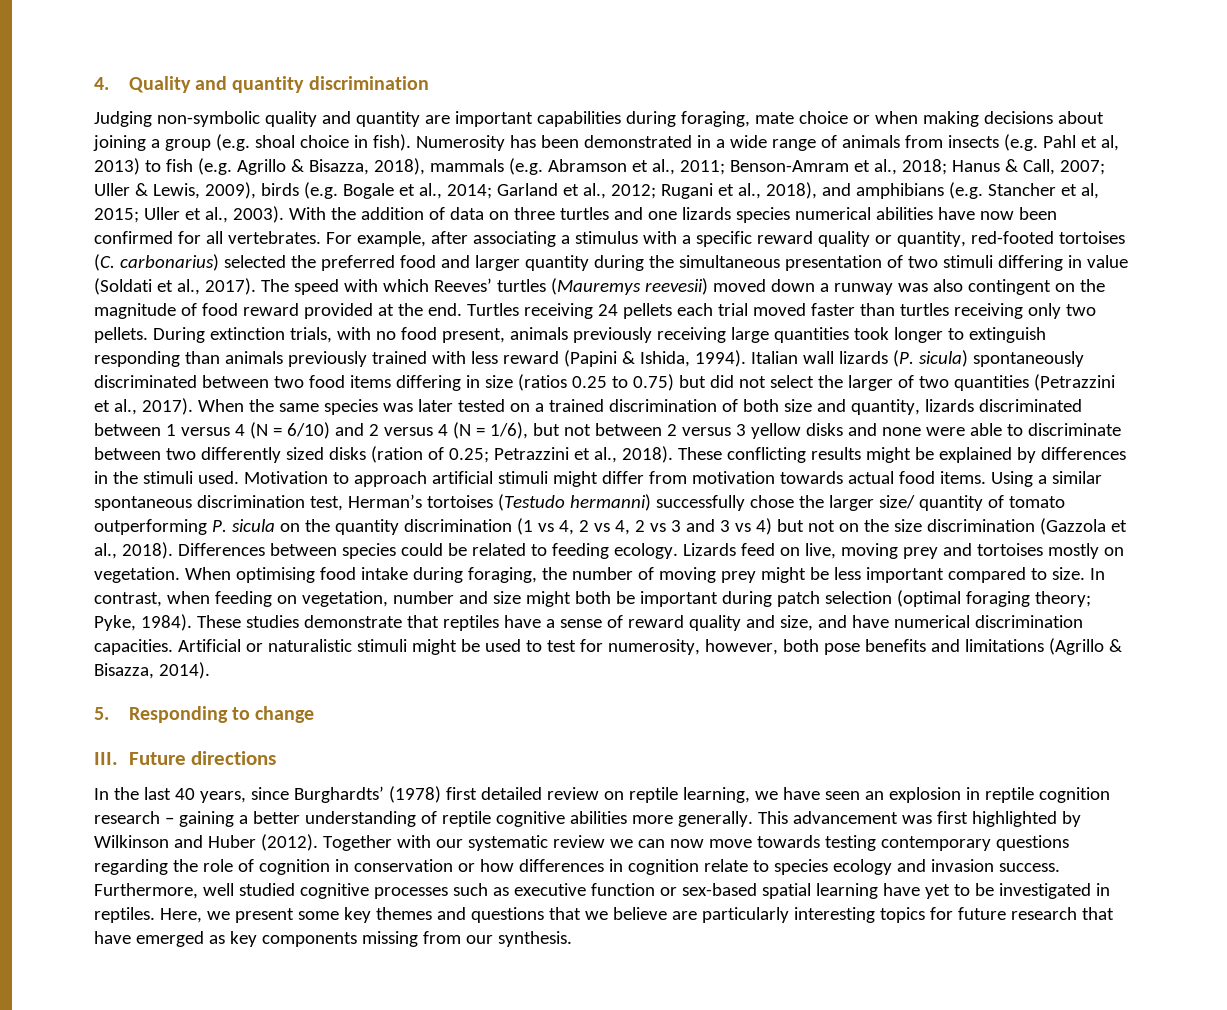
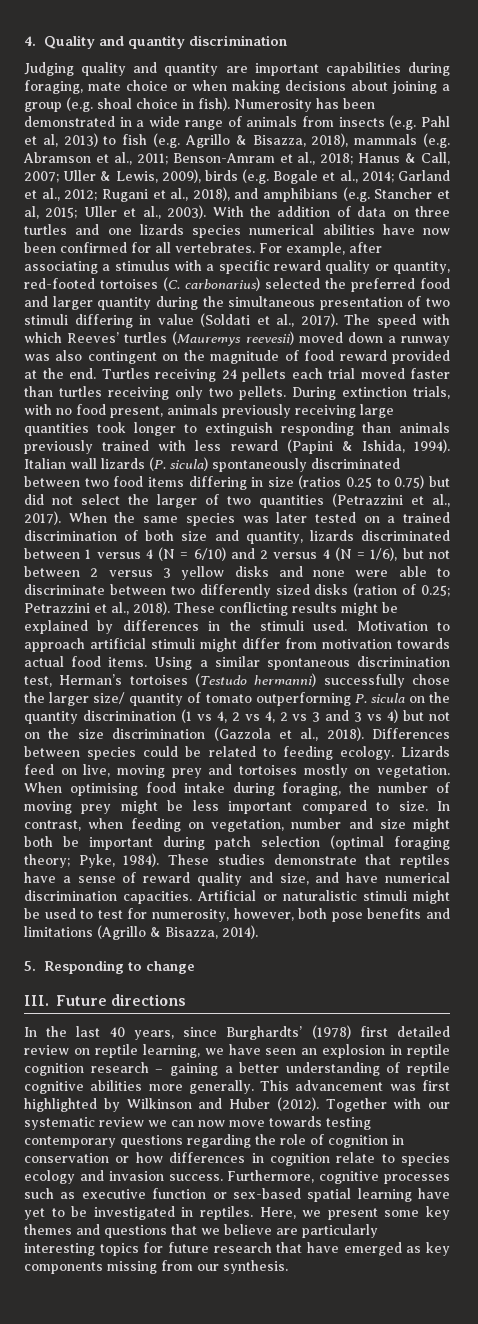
[156,111,260,127] non-symbolic -> (74, 69) none
[202,883,295,896] well studied -> (315, 1176) none

